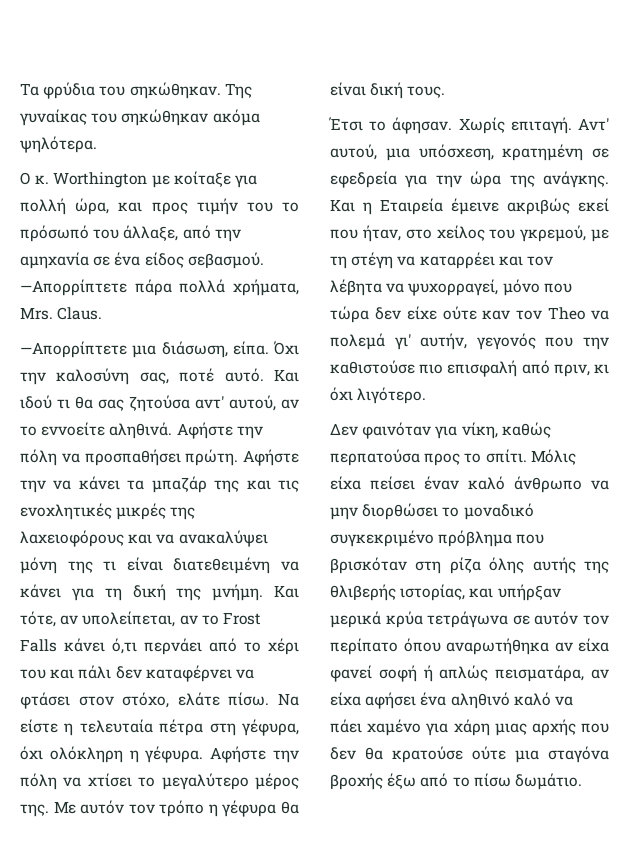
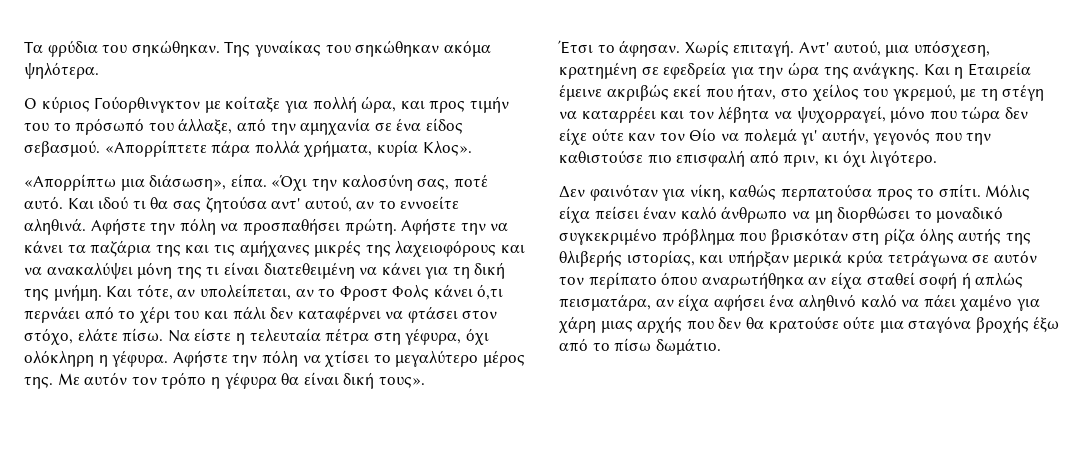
[35,172,148,188] κ. Worthington -> [41,96,201,113] κύριος Γούορθινγκτον
[20,279,127,296] —Απορρίπτετε -> [104,140,207,157] «Απορρίπτετε
[20,307,103,320] [20,341,299,358] Mrs. Claus. // —Απορρίπτετε μια διάσωση, είπα. Όχι -> [376,140,472,157] [24,174,308,191] κυρία Κλος». // «Απορρίπτω μια διάσωση», είπα. «Όχι
[151,476,207,493] μπαζάρ -> [90,240,152,257] παζάρια
[20,503,112,520] ενοχλητικές -> [239,240,310,257] αμήχανες
[222,612,261,625] [20,639,57,652] Frost Falls -> [339,284,430,301] Φροστ Φολς
[407,86,446,98] τους. -> [378,376,425,388] τους».
[548,307,586,320] Theo -> [689,128,717,141] Θίο
[330,507,358,520] μην -> [814,211,833,223] μη
[330,665,372,682] φανεί -> [866,272,915,285] σταθεί

